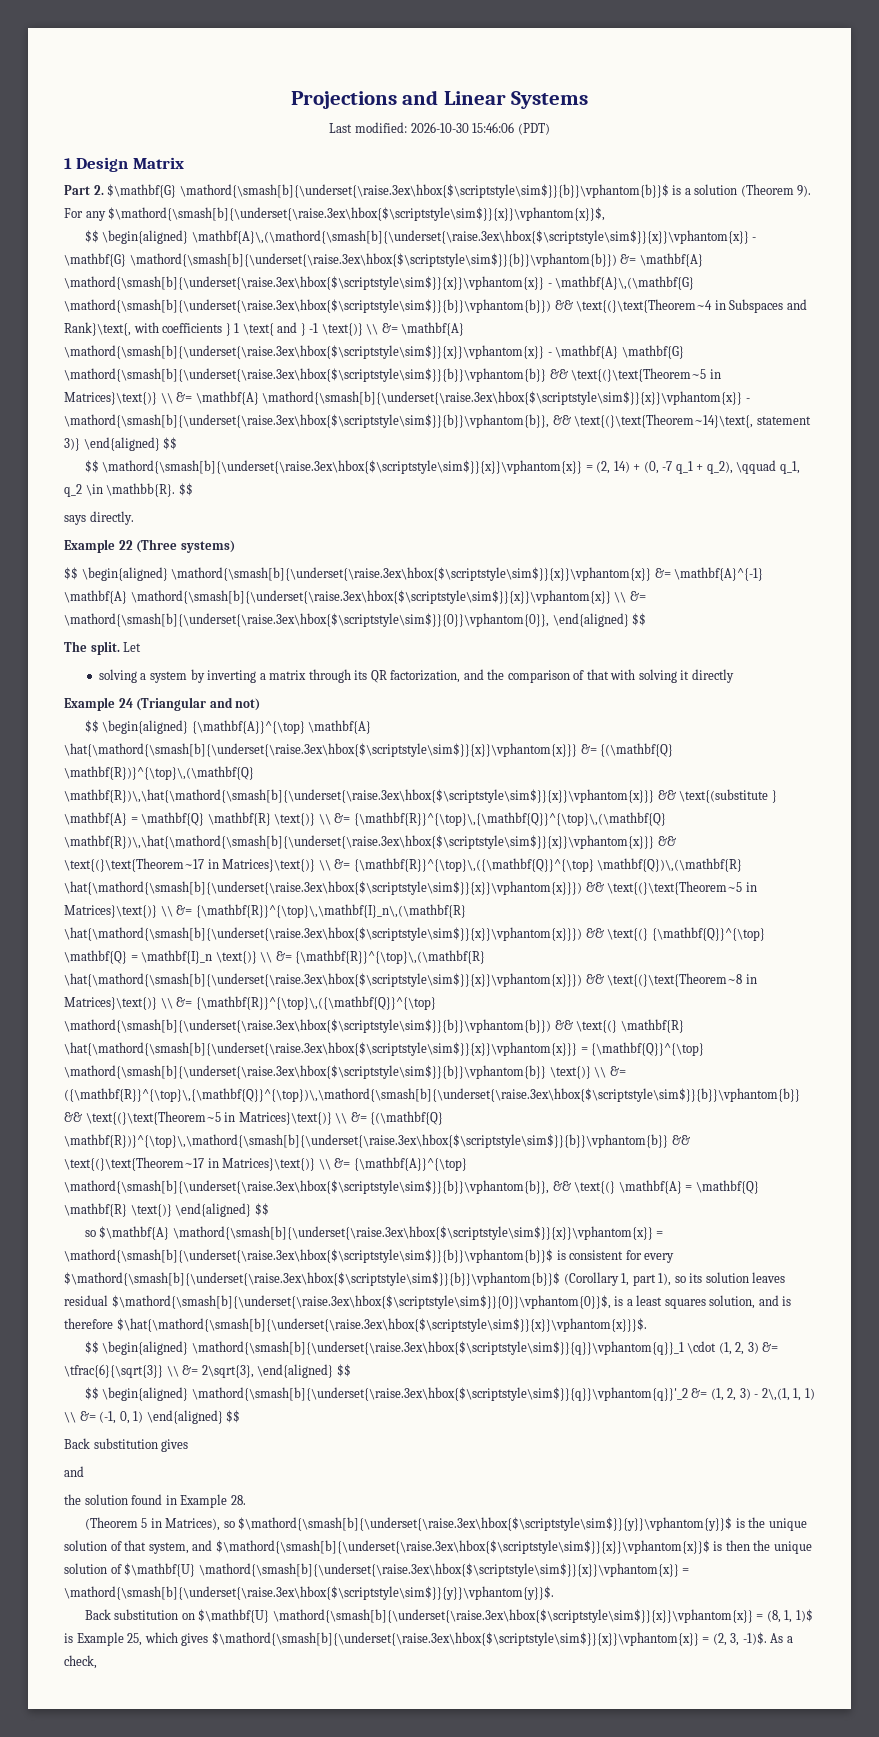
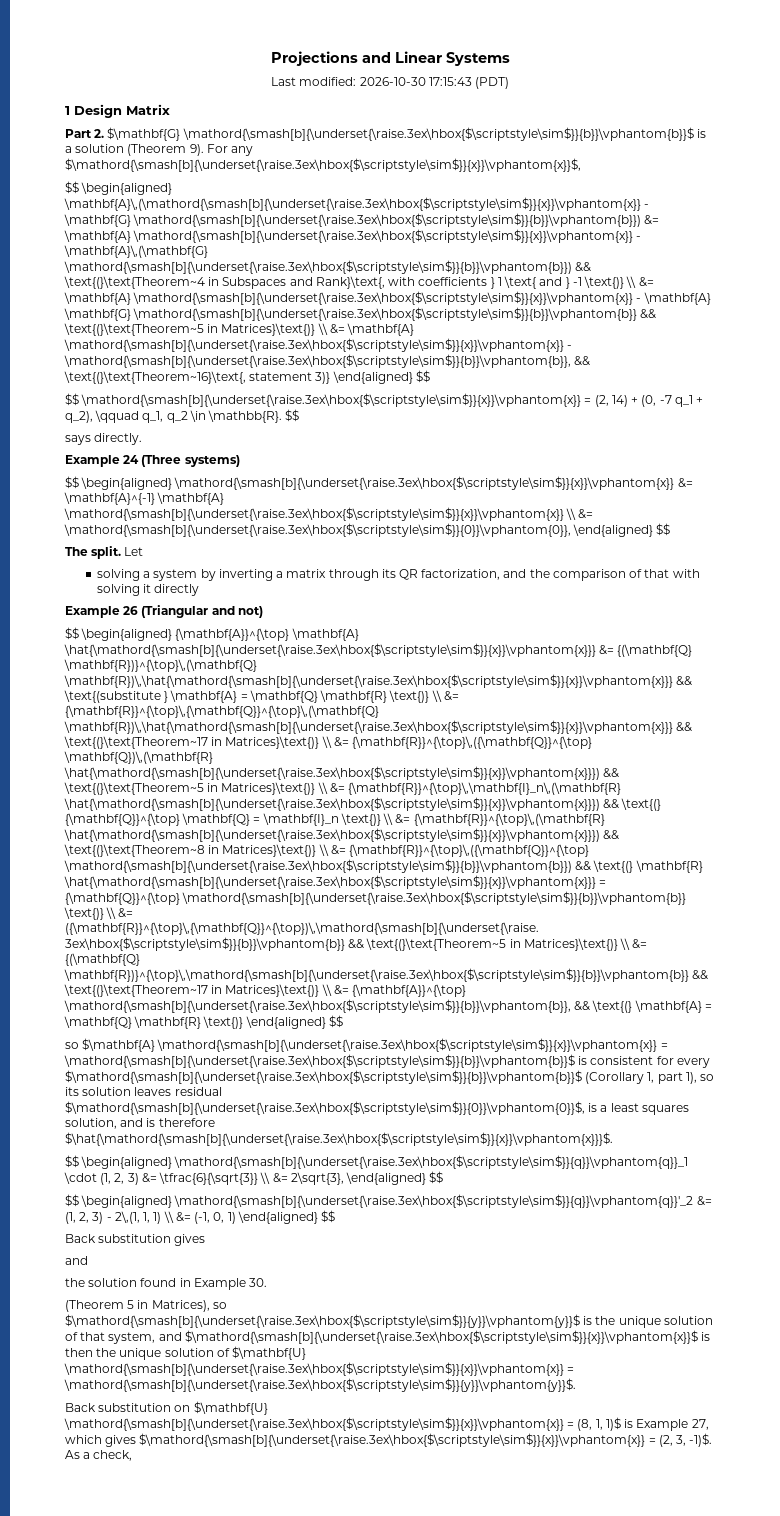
[472,122,515,133] 15:46:06 -> [428,77,472,86] 17:15:43
[574,414,754,428] \text{(}\text{Theorem~14}\text{, -> [64,371,246,384] \text{(}\text{Theorem~16}\text{,
[118,540,133,550] 22 -> [123,455,140,464] 24
[118,698,133,708] 24 -> [123,606,139,615] 26
[230,1495,246,1505] 28. -> [249,1278,268,1287] 30.
[127,1633,143,1646] 25, -> [691,1419,709,1430] 27,

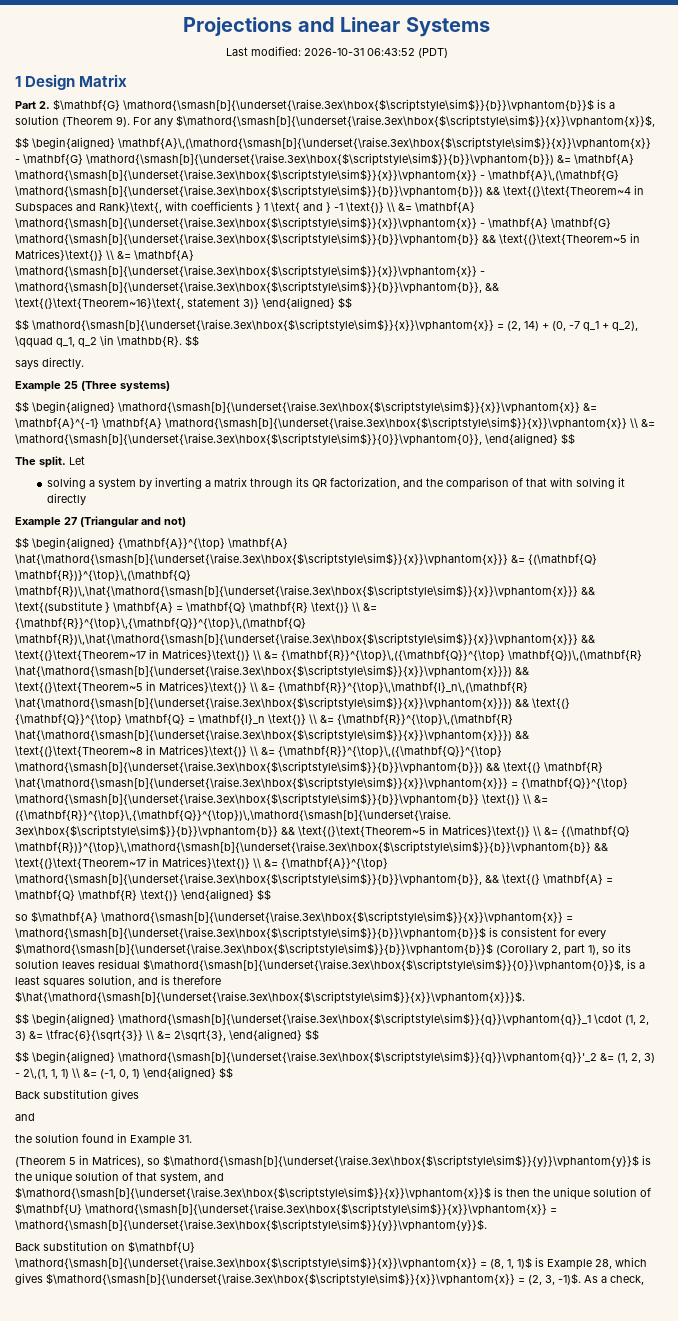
[359,77,472,86] 2026-10-30 17:15:43 -> [303,48,415,56] 2026-10-31 06:43:52
[123,455,140,464] 24 -> [64,381,78,389] 25
[123,606,139,615] 26 -> [64,517,77,525] 27
[647,1072,655,1083] 1, -> [551,945,561,955] 2,
[249,1278,268,1287] 30. -> [178,1135,192,1143] 31.
[691,1419,709,1430] 27, -> [595,1259,612,1269] 28,

